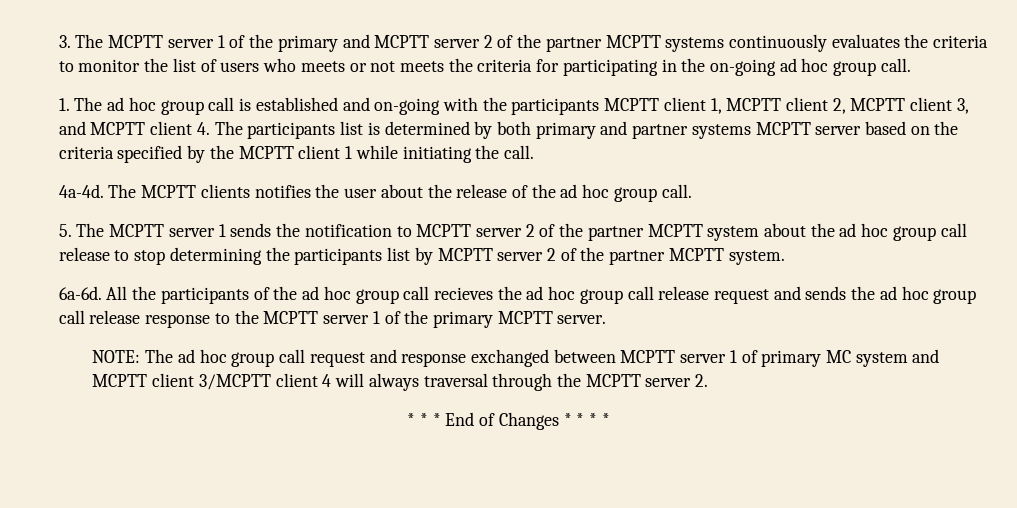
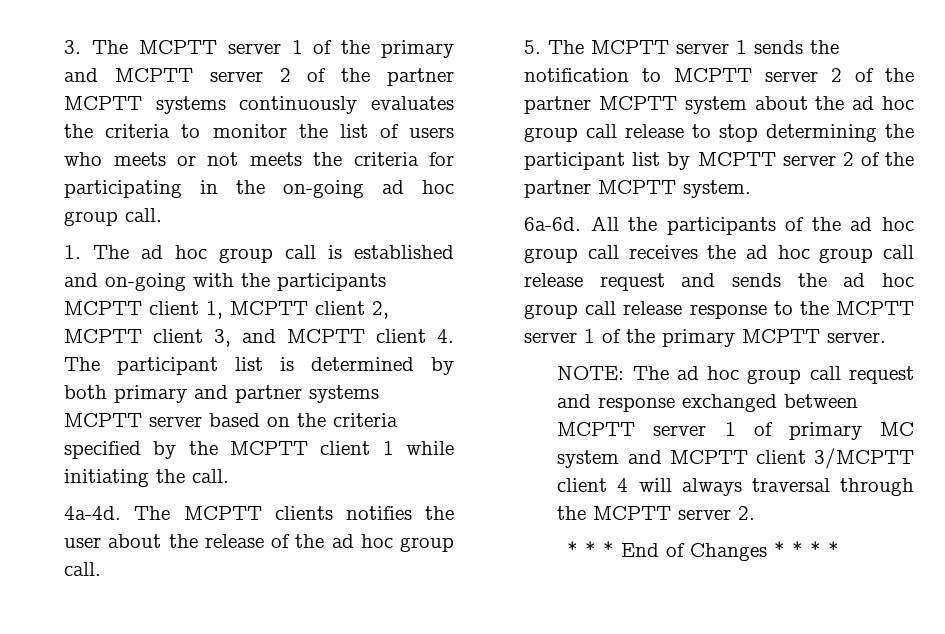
[247,122,336,139] participants -> [117,357,219,375] participant
[294,248,383,265] participants -> [524,152,626,170] participant
[433,287,493,300] recieves -> [628,245,698,259] receives

